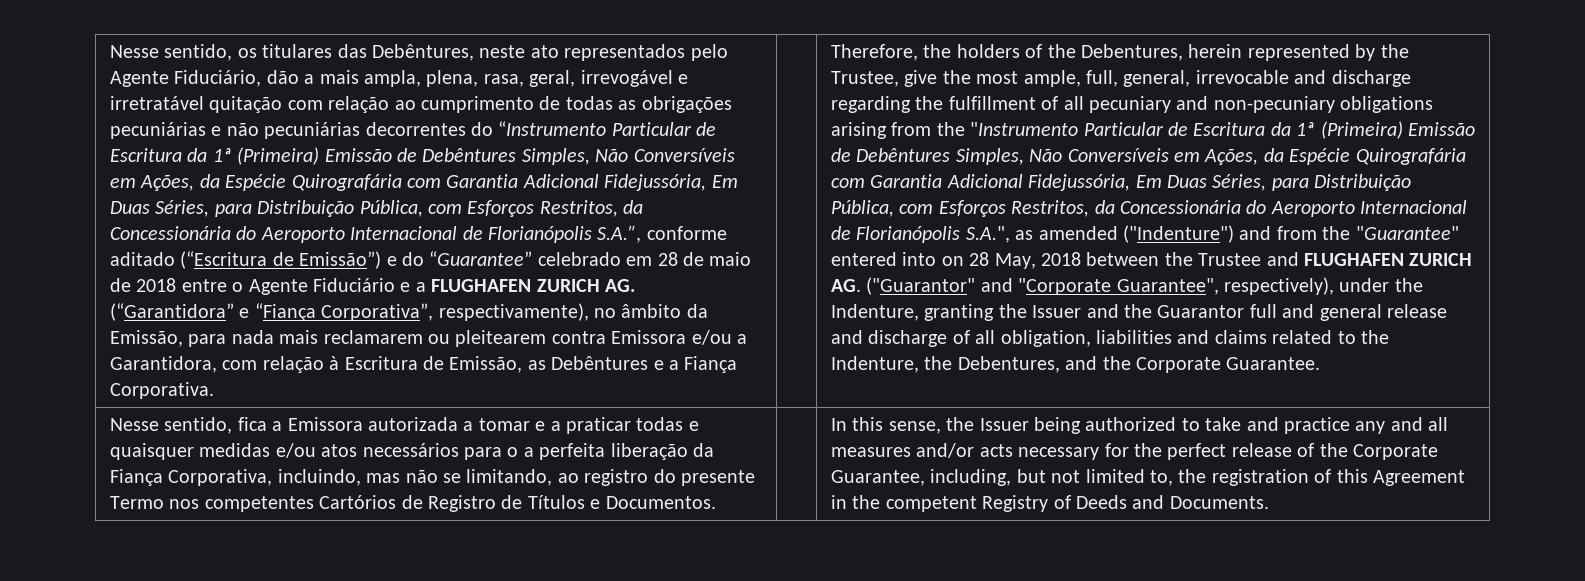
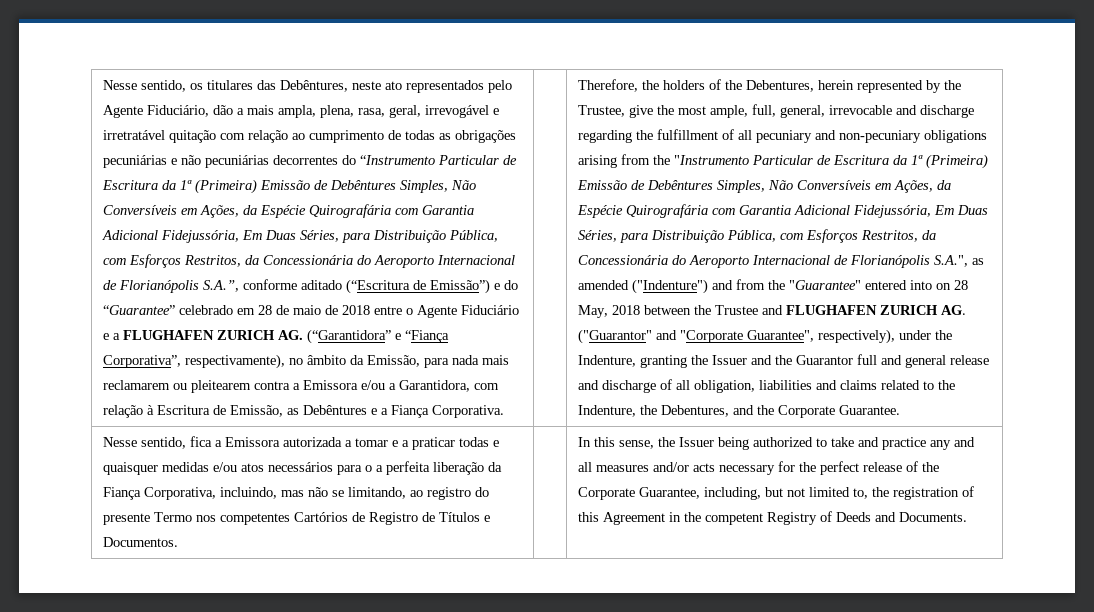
(606, 337) none -> [293,383,301,390] a

